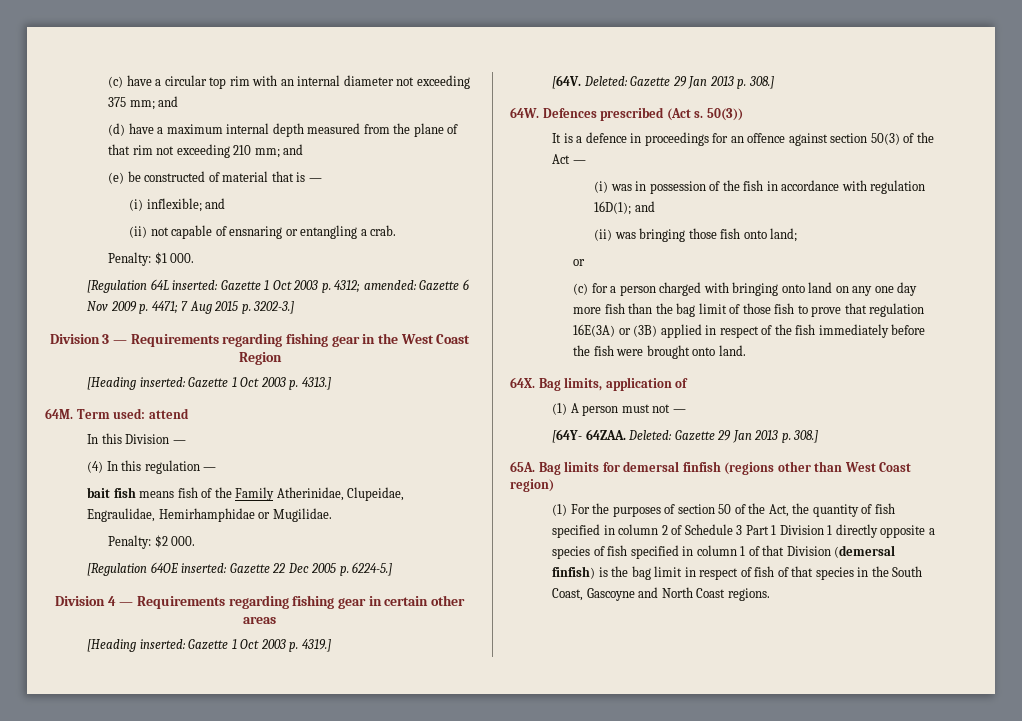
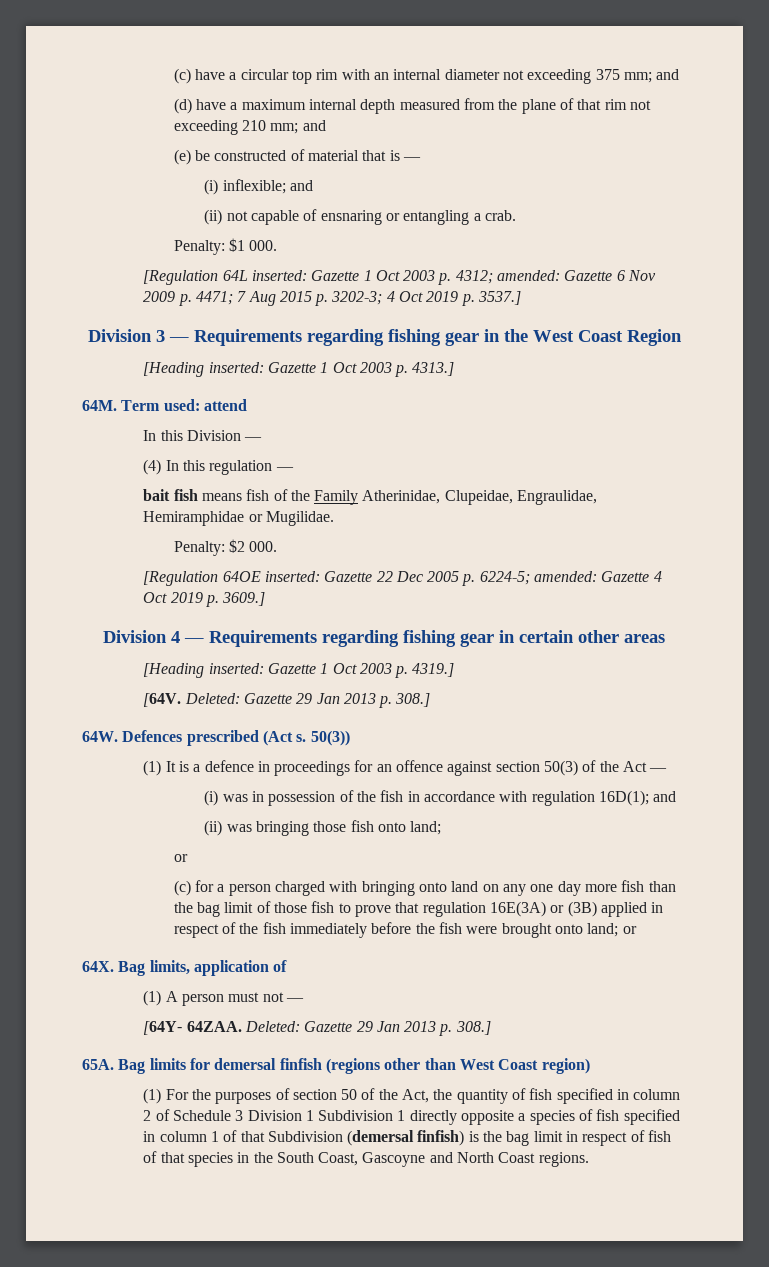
[253,301,295,314] 3202-3.] -> [331,291,522,306] 3202-3; 4 Oct 2019 p. 3537.]
[158,508,255,522] Hemirhamphidae -> [143,511,245,526] Hemiramphidae
[352,562,393,576] 6224-5.] -> [479,571,662,585] [143,592,266,607] 6224-5; amended: Gazette 4 Oct 2019 p. 3609.]
(743, 114) none -> [143,760,162,776] (1)
[718,345,746,356] land. -> [587,923,637,937] land; or
[745,525,824,535] Part 1 Division -> [247,1110,394,1121] Division 1 Subdivision
[786,546,831,556] Division -> [267,1131,343,1142] Subdivision

